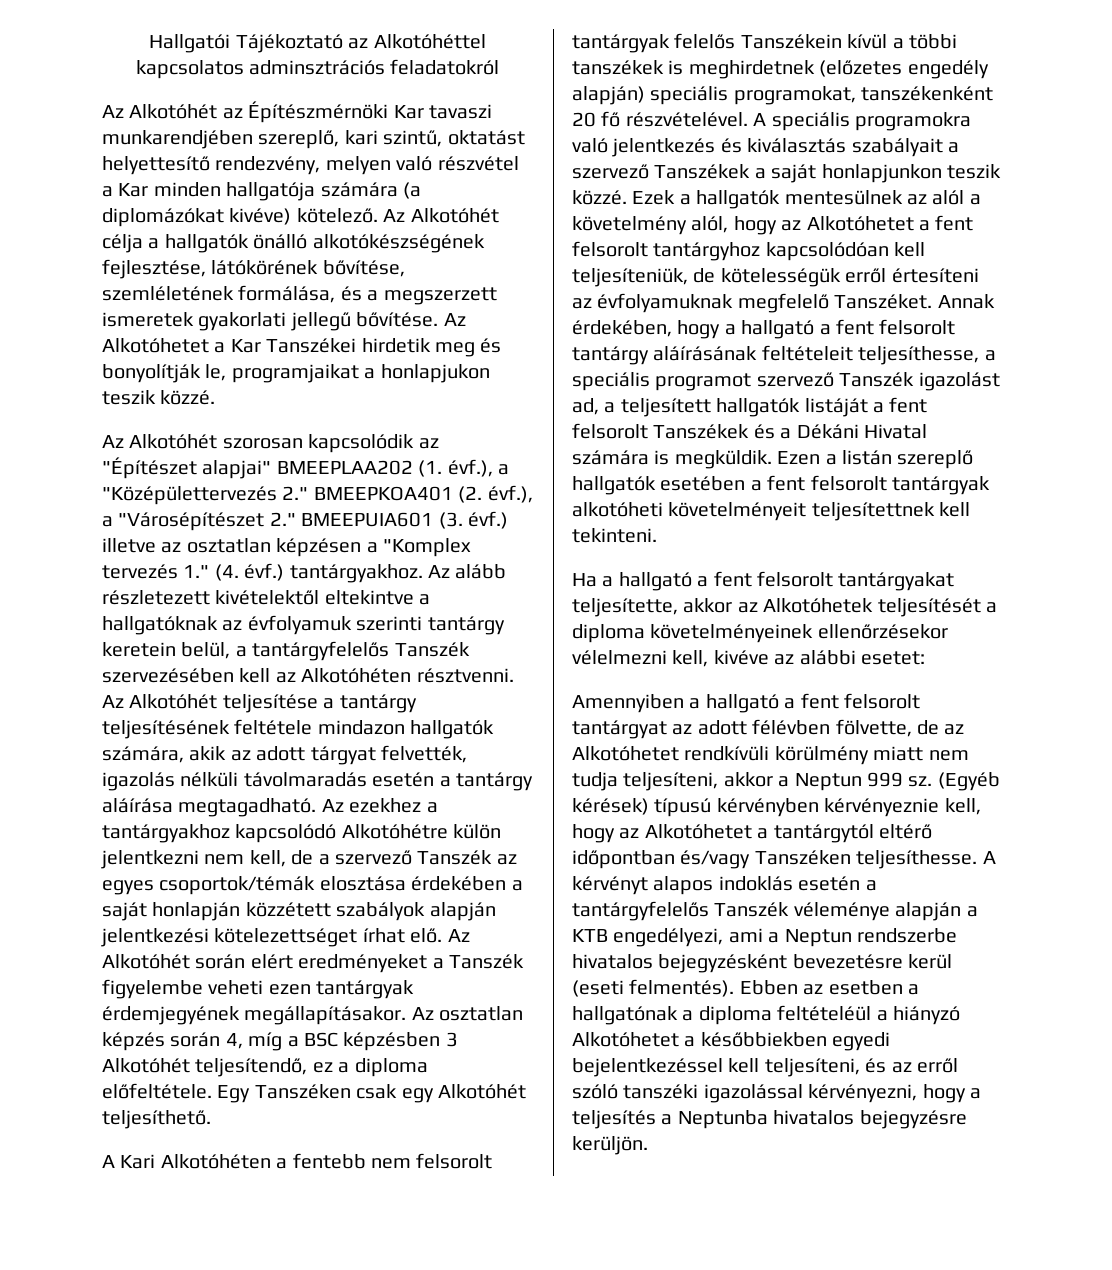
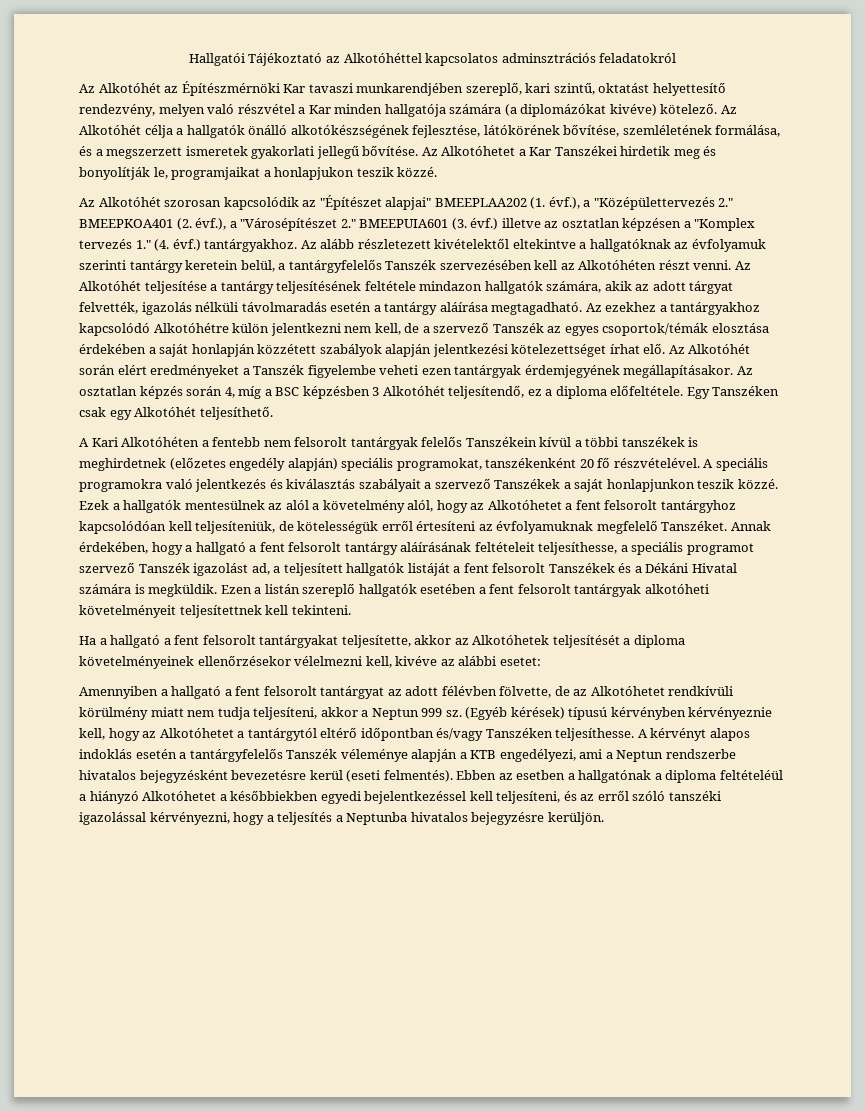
[416,668,514,683] résztvenni. -> [658,260,732,270] részt venni.

